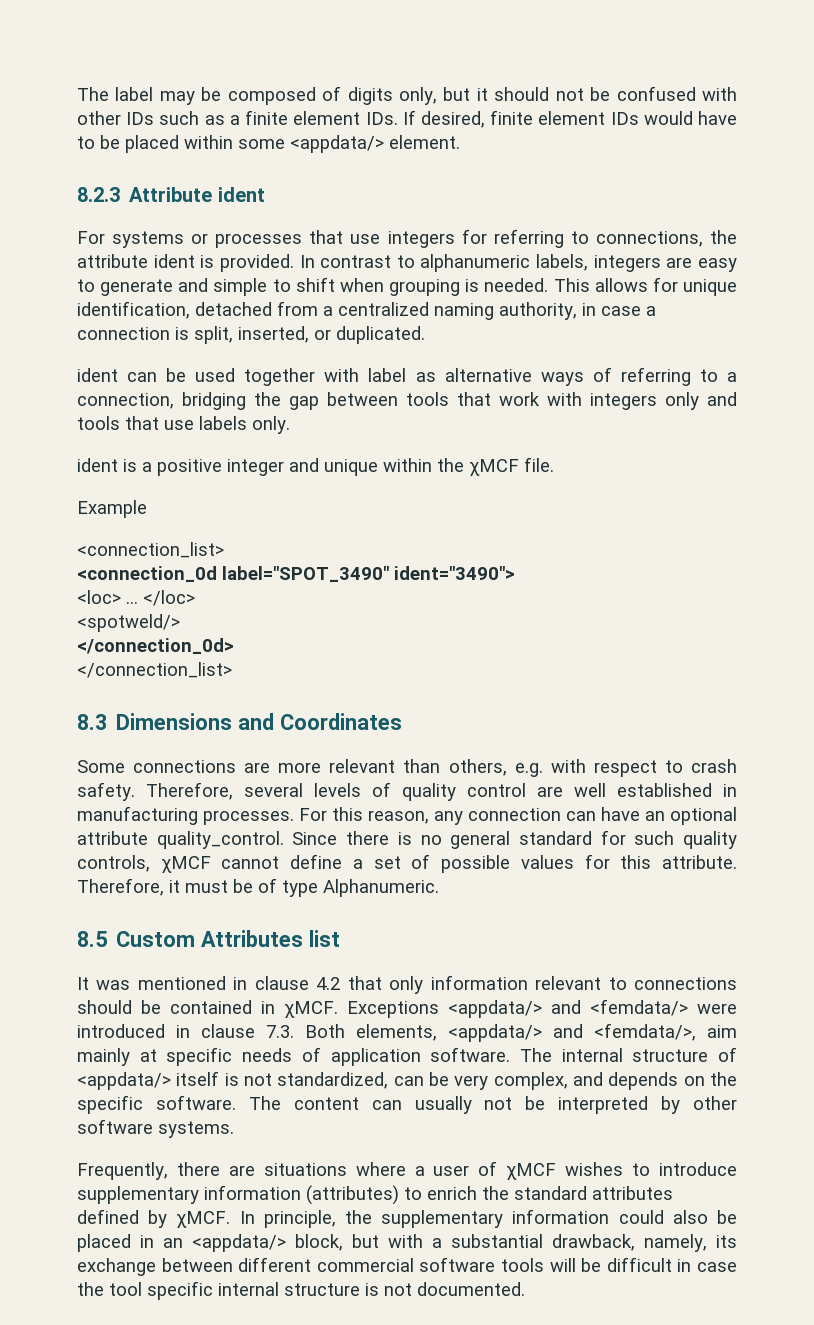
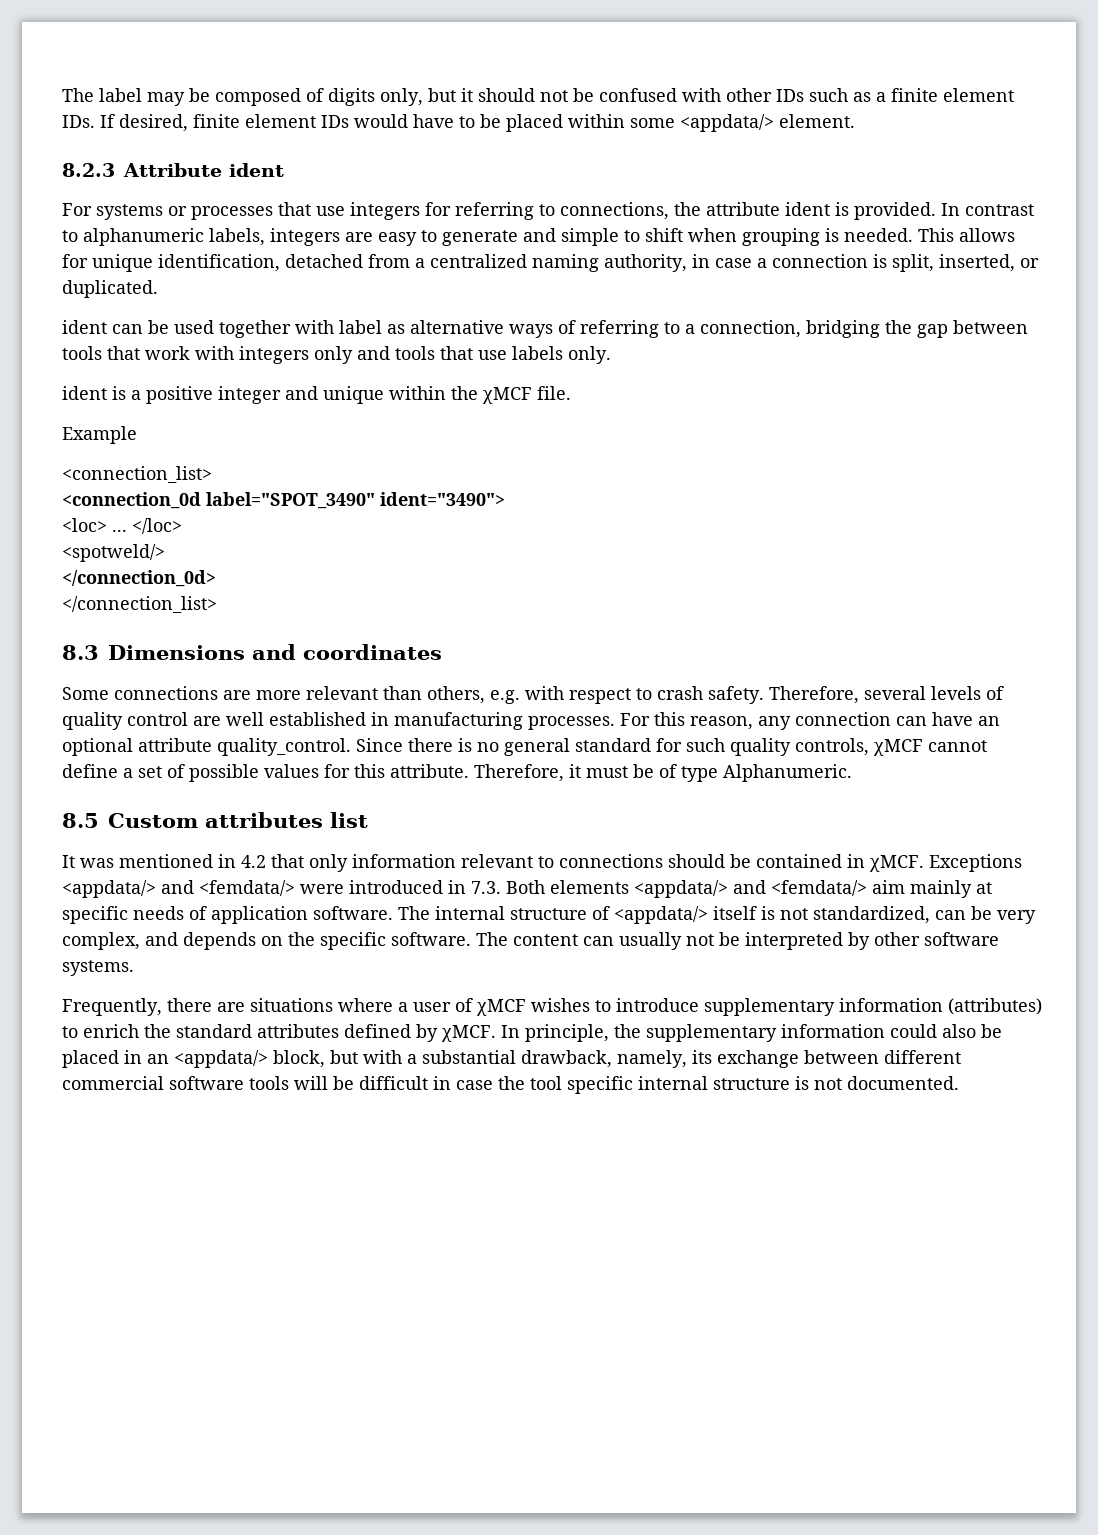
[279,713,402,730] Coordinates -> [303,644,442,660] coordinates
[201,930,304,947] Attributes -> [205,812,323,828] attributes
[254,976,309,990] clause -> (236, 861) none
[201,1024,255,1038] clause -> (466, 887) none
[356,1023,696,1042] elements, <appdata/> and <femdata/>, -> [550,880,867,898] elements <appdata/> and <femdata/>

